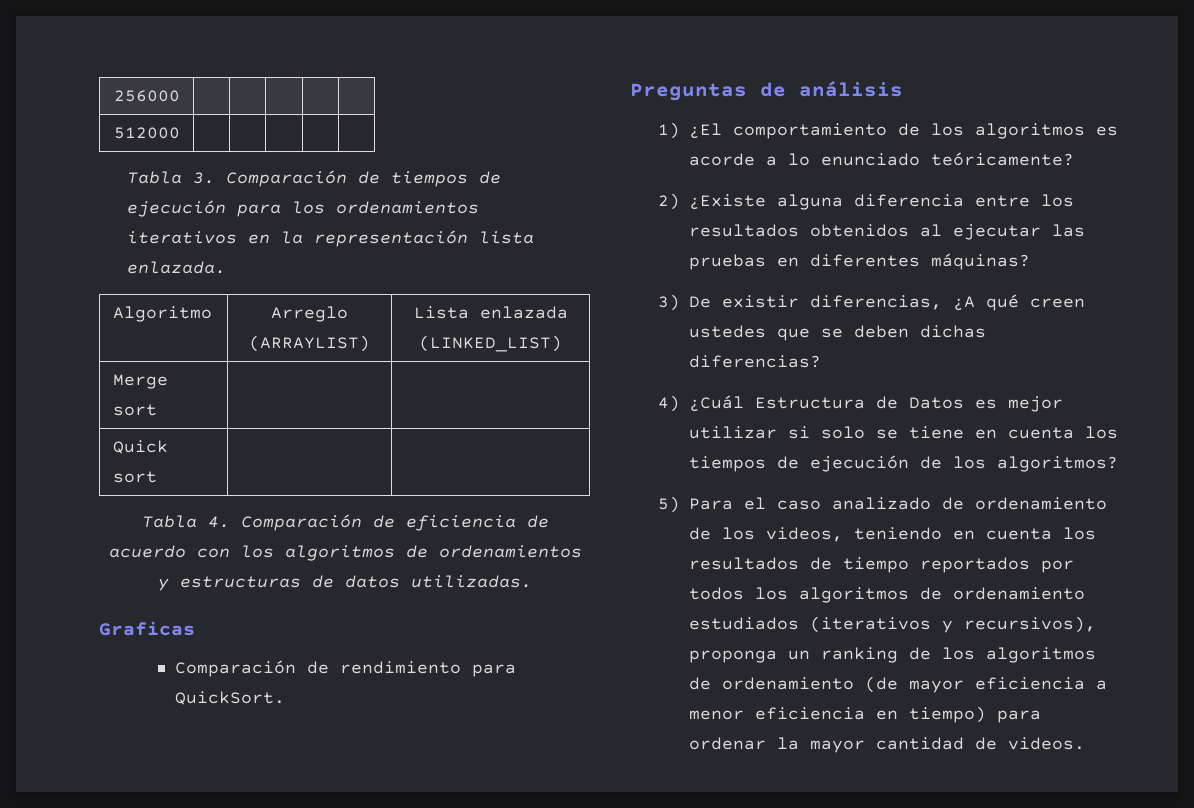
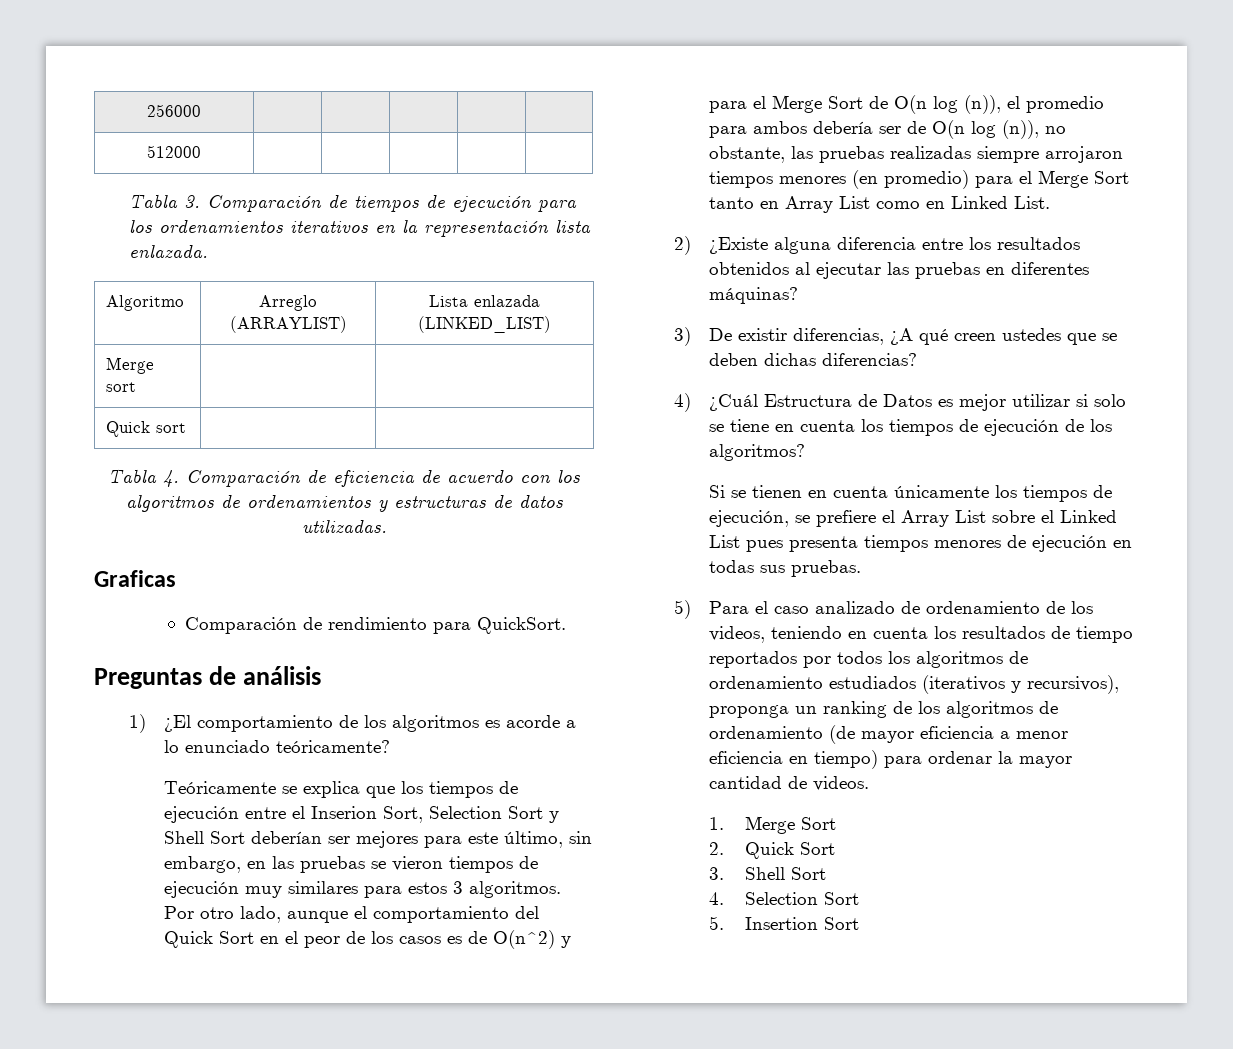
(1074, 159) none -> [164,781,519,798] [164,806,560,823] [164,831,593,848] [164,856,539,873] [164,881,562,898] [164,906,540,923] [164,930,572,949] [709,95,1105,114] [709,120,1067,139] [709,146,1124,163] [709,170,1130,189] [709,196,1051,213] // Teóricamente se explica que los tiempos de ejecución entre el Inserion Sort, Selection Sort y Shell Sort deberían ser mejores para este último, sin embargo, en las pruebas se vieron tiempos de ejecución muy similares para estos 3 algoritmos. Por otro lado, aunque el comportamiento del Quick Sort en el peor de los casos es de O(n^2) y para el Merge Sort de O(n log (n)), el promedio para ambos debería ser de O(n log (n)), no obstante, las pruebas realizadas siempre arrojaron tiempos menores (en promedio) para el Merge Sort tanto en Array List como en Linked List.
(1118, 464) none -> [709,485,1113,502] [709,510,1118,527] [709,535,1133,552] [709,560,862,577] // Si se tienen en cuenta únicamente los tiempos de ejecución, se prefiere el Array List sobre el Linked List pues presenta tiempos menores de ejecución en todas sus pruebas.
(1085, 743) none -> [709,816,836,834] [709,842,835,859] [709,867,826,880] [709,892,859,905] [709,916,859,930] // 1. Merge Sort // 2. Quick Sort // 3. Shell Sort // 4. Selection Sort // 5. Insertion Sort

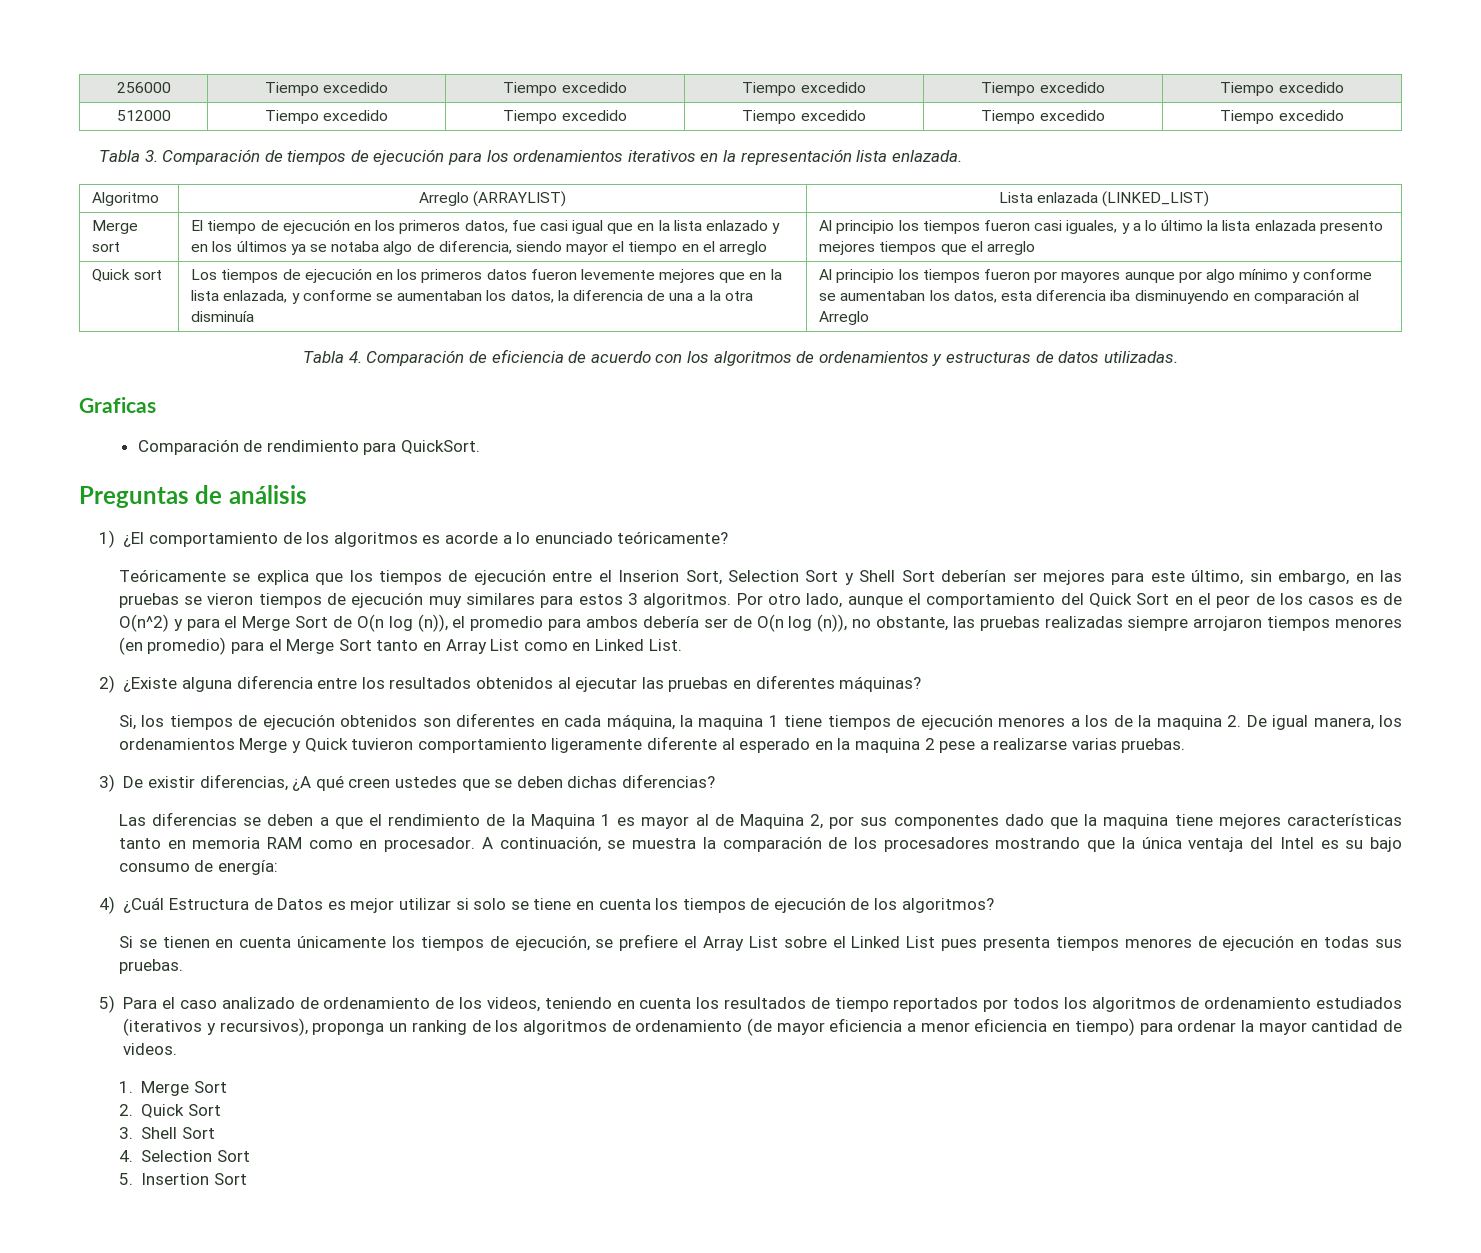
[147,145,201,158] | | | | // 512000 | | | | | -> [264,82,389,96] [503,82,627,96] [742,82,866,96] [981,82,1105,96] [1220,82,1344,96] [116,110,171,121] [264,110,389,124] [503,110,627,124] [742,110,866,124] [981,110,1105,124] [1220,110,1344,124] Tiempo excedido | Tiempo excedido | Tiempo excedido | Tiempo excedido | Tiempo excedido // 512000 | Tiempo excedido | Tiempo excedido | Tiempo excedido | Tiempo excedido | Tiempo excedido
[106,421,187,437] | // Quick sort | | -> [191,219,781,234] [191,241,767,255] [819,220,1383,234] [819,241,1035,255] [92,269,163,282] [191,268,782,283] [191,290,753,304] [191,311,255,322] [819,269,1373,283] [819,289,1360,304] [819,311,870,325] El tiempo de ejecución en los primeros datos, fue casi igual que en la lista enlazado y en los últimos ya se notaba algo de diferencia, siendo mayor el tiempo en el arreglo | Al principio los tiempos fueron casi iguales, y a lo último la lista enlazada presento mejores tiempos que el arreglo // Quick sort | Los tiempos de ejecución en los primeros datos fueron levemente mejores que en la lista enlazada, y conforme se aumentaban los datos, la diferencia de una a la otra disminuía | Al principio los tiempos fueron por mayores aunque por algo mínimo y conforme se aumentaban los datos, esta diferencia iba disminuyendo en comparación al Arreglo
(799, 295) none -> [118,713,1403,730] [118,736,1186,753] // Si, los tiempos de ejecución obtenidos son diferentes en cada máquina, la maquina 1 tiene tiempos de ejecución menores a los de la maquina 2. De igual manera, los ordenamientos Merge y Quick tuvieron comportamiento ligeramente diferente al esperado en la maquina 2 pese a realizarse varias pruebas.
(918, 359) none -> [118,812,1402,829] [118,836,1403,852] [118,860,279,875] // Las diferencias se deben a que el rendimiento de la Maquina 1 es mayor al de Maquina 2, por sus componentes dado que la maquina tiene mejores características tanto en memoria RAM como en procesador. A continuación, se muestra la comparación de los procesadores mostrando que la única ventaja del Intel es su bajo consumo de energía:

